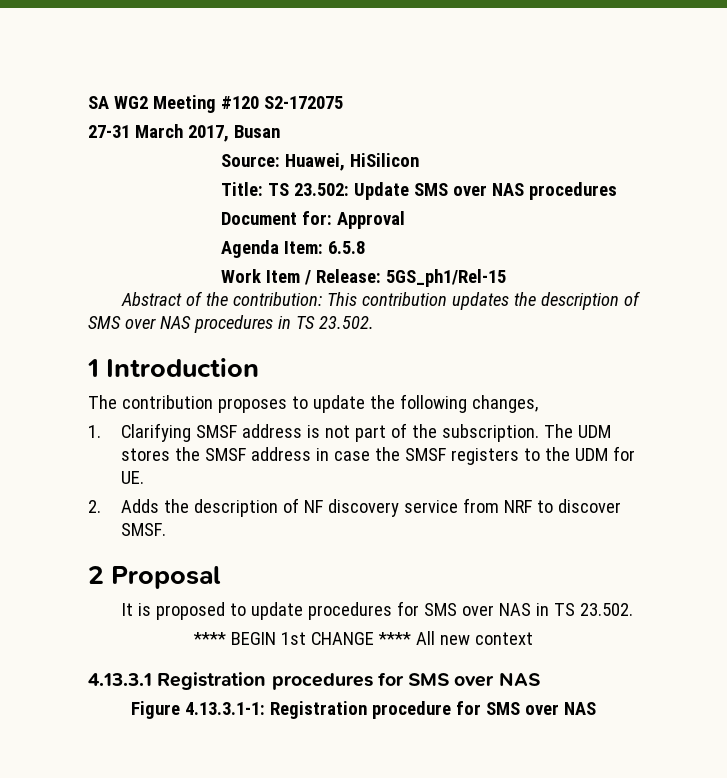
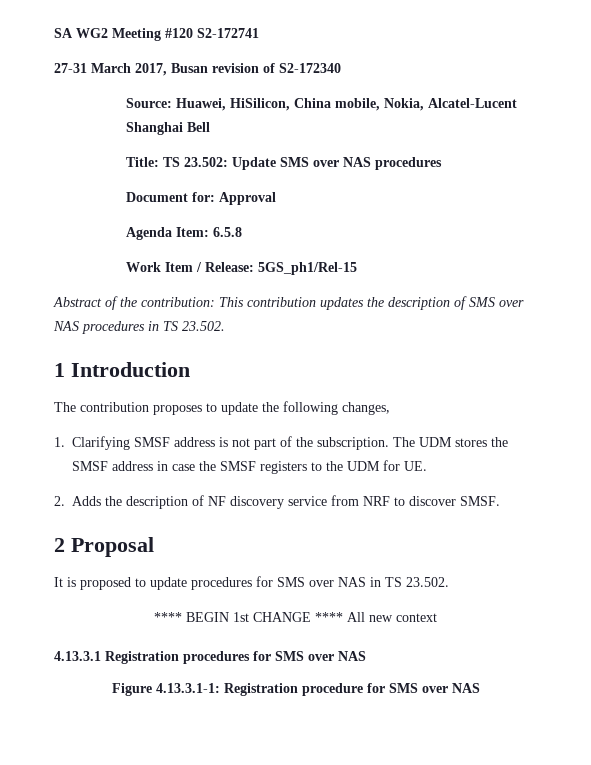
[263,96,343,109] S2-172075 -> [197,28,259,38] S2-172741
(280, 131) none -> [212,63,341,73] revision of S2-172340
[350,153,420,167] HiSilicon -> [229,98,517,111] [125,122,210,135] HiSilicon, China mobile, Nokia, Alcatel-Lucent Shanghai Bell

